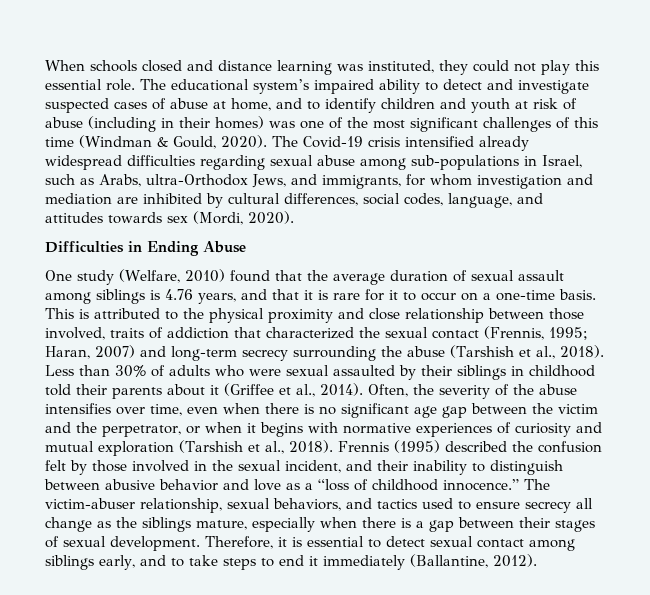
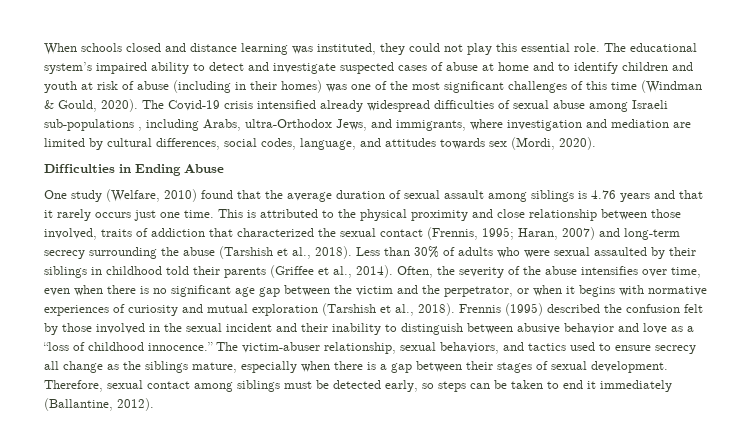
[231,98,271,111] home, -> [498,62,529,71] home
[200,155,265,170] regarding -> [498,100,510,109] of
[411,155,582,170] [45,174,94,185] sub-populations in Israel, such as -> [632,100,668,109] [44,119,199,131] Israeli sub-populations , including
[406,174,472,186] for whom -> [470,119,503,130] where
[143,193,202,204] inhibited -> [44,138,85,147] limited
[198,293,236,304] years, -> [620,193,650,202] years
[318,289,596,301] is rare for it to occur on a one-time basis. -> [57,209,214,221] rarely occurs just one time.
[167,384,219,396] about it -> (266, 272) none
[285,460,341,473] incident, -> [226,323,272,332] incident
[278,536,575,551] [45,555,256,570] it is essential to detect sexual contact among siblings early, and to take steps -> [107,380,543,392] sexual contact among siblings must be detected early, so steps can be taken

